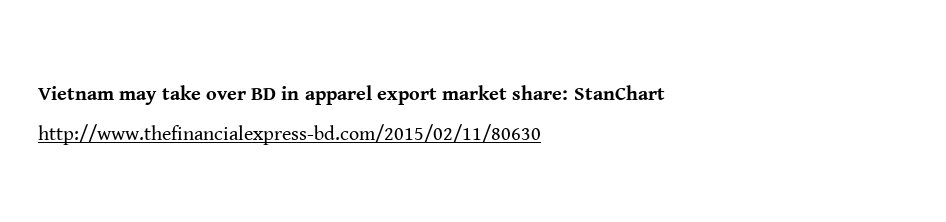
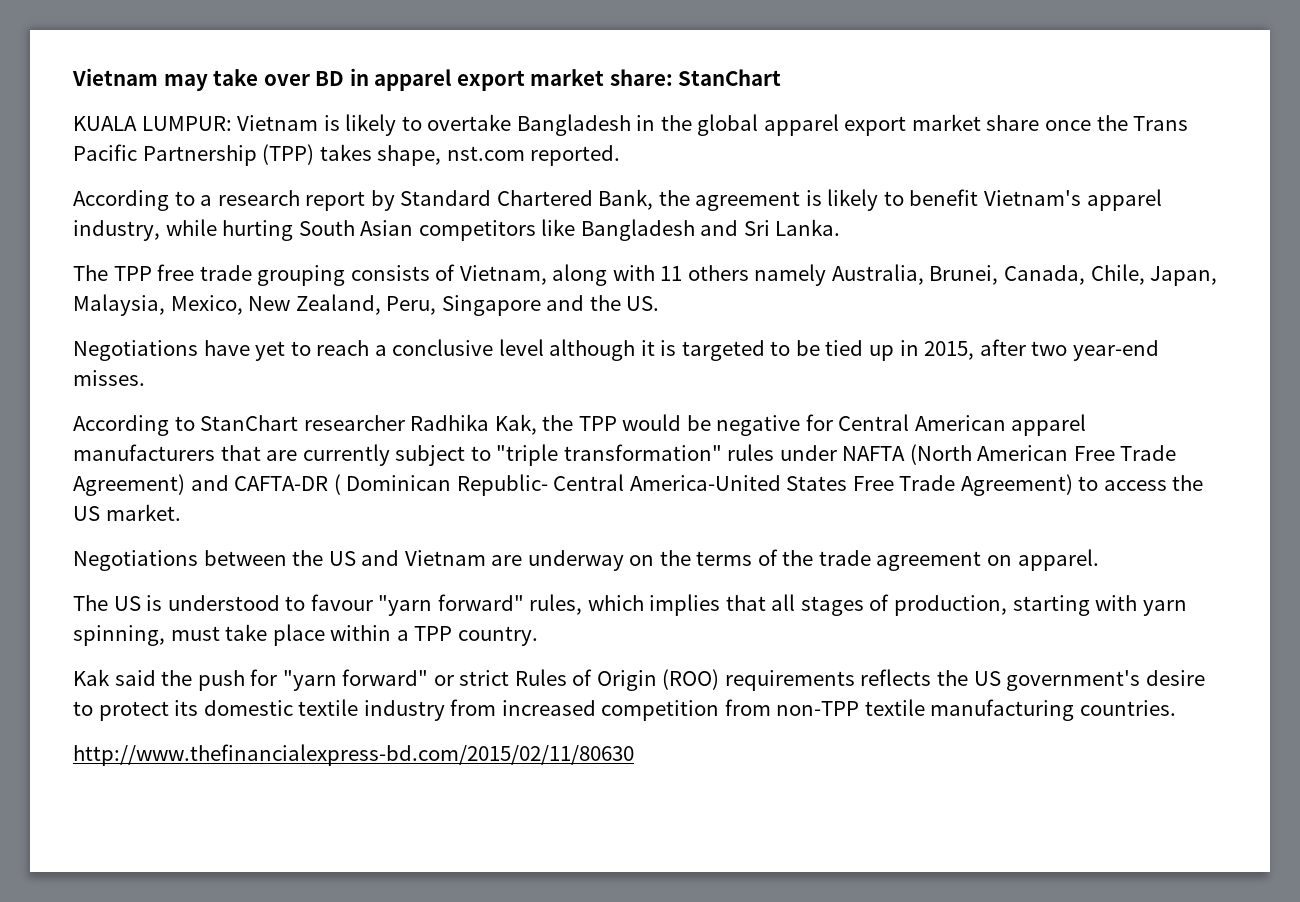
(665, 92) none -> [73,114,1189,136] [73,144,621,166] [73,189,1162,211] [73,219,841,241] [73,264,1218,286] [73,294,660,316] [73,339,1159,361] [73,370,145,386] [73,414,1087,436] [73,444,1177,466] [73,474,1204,496] [73,504,181,521] [73,549,1099,571] [73,594,1187,616] [73,624,538,646] [73,669,1205,691] [73,699,1176,721] // KUALA LUMPUR: Vietnam is likely to overtake Bangladesh in the global apparel export market share once the Trans Pacific Partnership (TPP) takes shape, nst.com reported. // According to a research report by Standard Chartered Bank, the agreement is likely to benefit Vietnam's apparel industry, while hurting South Asian competitors like Bangladesh and Sri Lanka. // The TPP free trade grouping consists of Vietnam, along with 11 others namely Australia, Brunei, Canada, Chile, Japan, Malaysia, Mexico, New Zealand, Peru, Singapore and the US. // Negotiations have yet to reach a conclusive level although it is targeted to be tied up in 2015, after two year-end misses. // According to StanChart researcher Radhika Kak, the TPP would be negative for Central American apparel manufacturers that are currently subject to "triple transformation" rules under NAFTA (North American Free Trade Agreement) and CAFTA-DR ( Dominican Republic- Central America-United States Free Trade Agreement) to access the US market. // Negotiations between the US and Vietnam are underway on the terms of the trade agreement on apparel. // The US is understood to favour "yarn forward" rules, which implies that all stages of production, starting with yarn spinning, must take place within a TPP country. // Kak said the push for "yarn forward" or strict Rules of Origin (ROO) requirements reflects the US government's desire to protect its domestic textile industry from increased competition from non-TPP textile manufacturing countries.

